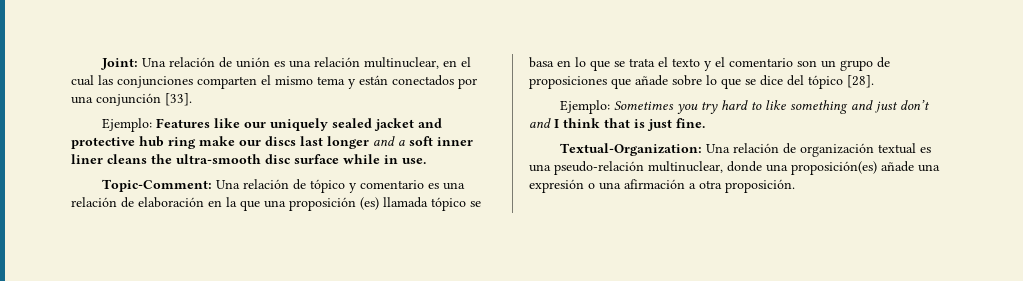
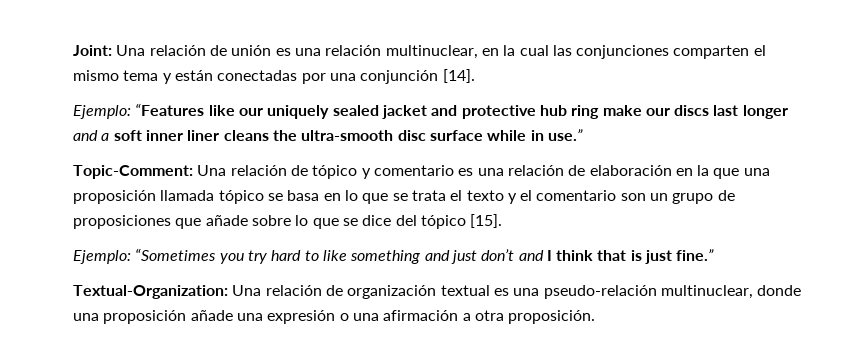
[460,57,471,67] el -> [503,45,516,56] la
[392,75,454,86] conectados -> [217,70,298,81] conectadas
[165,93,192,106] [101,118,210,132] [33]. // Ejemplo: Features -> [442,69,475,83] [73,103,205,119] [14]. // Ejemplo: “Features
[402,158,426,164] use. -> [547,129,583,141] use.”
[360,197,379,210] (es) -> (156, 197) none
[847,75,874,88] [559,100,674,114] [28]. // Ejemplo: Sometimes -> [470,214,503,228] [73,248,217,264] [15]. // Ejemplo: “Sometimes
[676,118,705,128] fine. -> [676,249,715,261] fine.”
[791,161,877,175] proposición(es) -> [103,310,187,324] proposición

